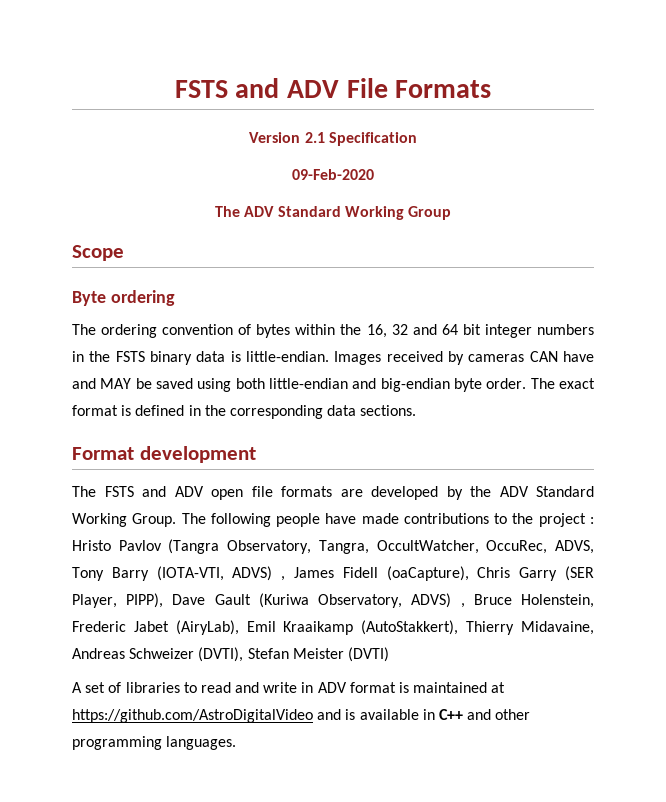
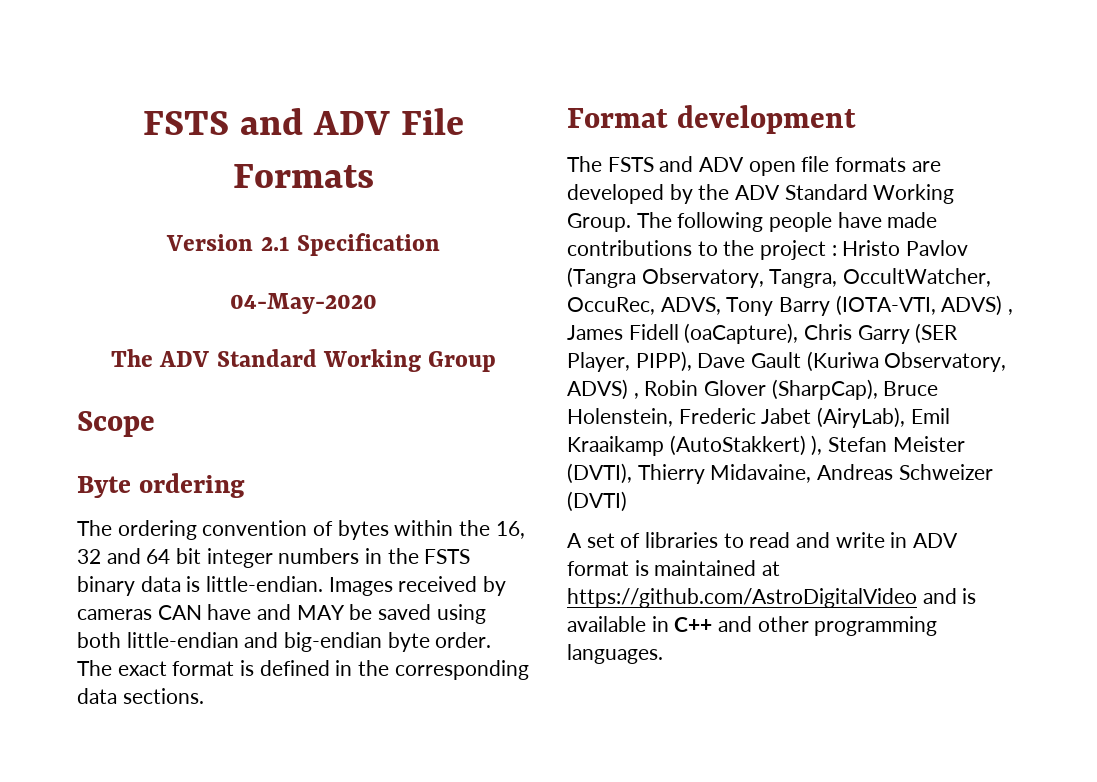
[292,169,374,180] 09-Feb-2020 -> [230,293,377,314] 04-May-2020
(465, 605) none -> [644,379,878,400] Robin Glover (SharpCap),
[361,620,459,635] (AutoStakkert), -> [669,435,965,456] [567,463,632,484] (AutoStakkert) ), Stefan Meister (DVTI),
[198,647,344,662] (DVTI), Stefan Meister -> (993, 472) none

